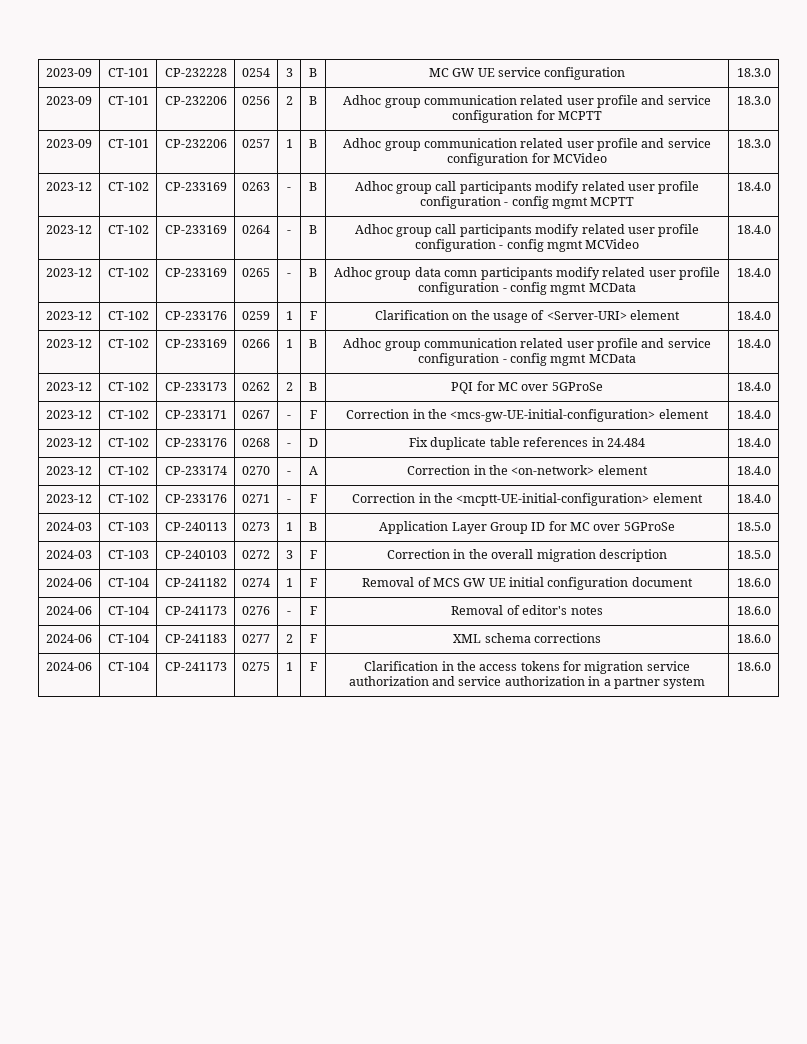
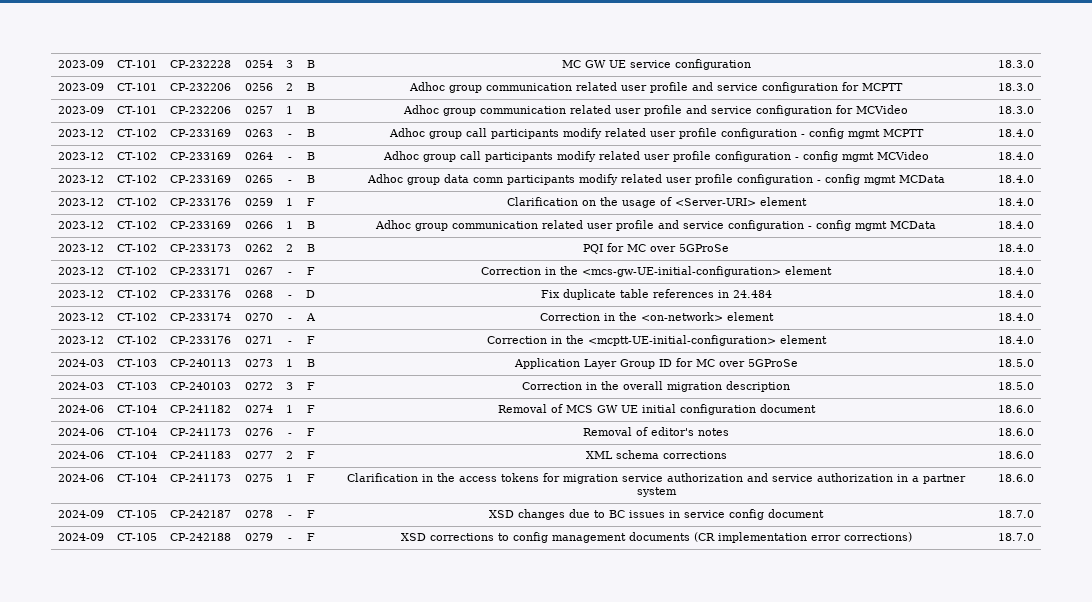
(771, 666) none -> [58,510,104,518] [117,510,158,518] [170,510,231,518] [244,510,273,518] [287,515,292,518] [306,510,315,518] [489,509,824,520] [997,510,1034,518] [58,533,104,541] [117,533,158,541] [170,533,231,541] [244,533,273,541] [287,538,292,541] [306,533,315,541] [400,532,912,543] [997,533,1034,541] // 2024-09 | CT-105 | CP-242187 | 0278 | - | F | XSD changes due to BC issues in service config document | 18.7.0 // 2024-09 | CT-105 | CP-242188 | 0279 | - | F | XSD corrections to config management documents (CR implementation error corrections) | 18.7.0

